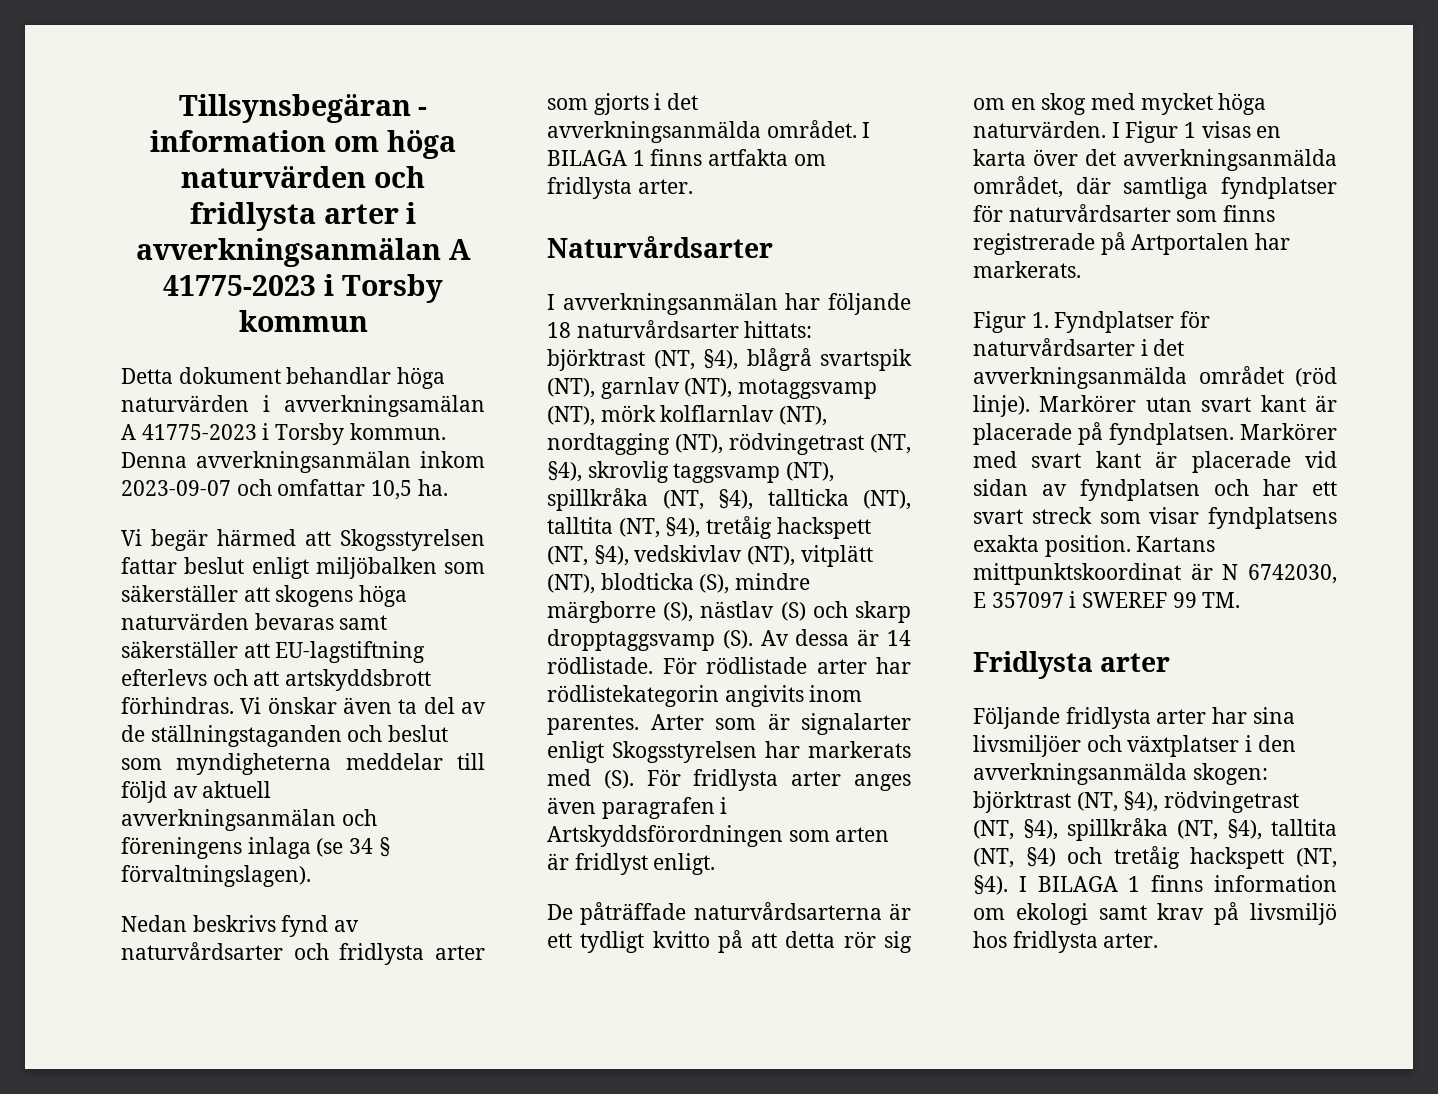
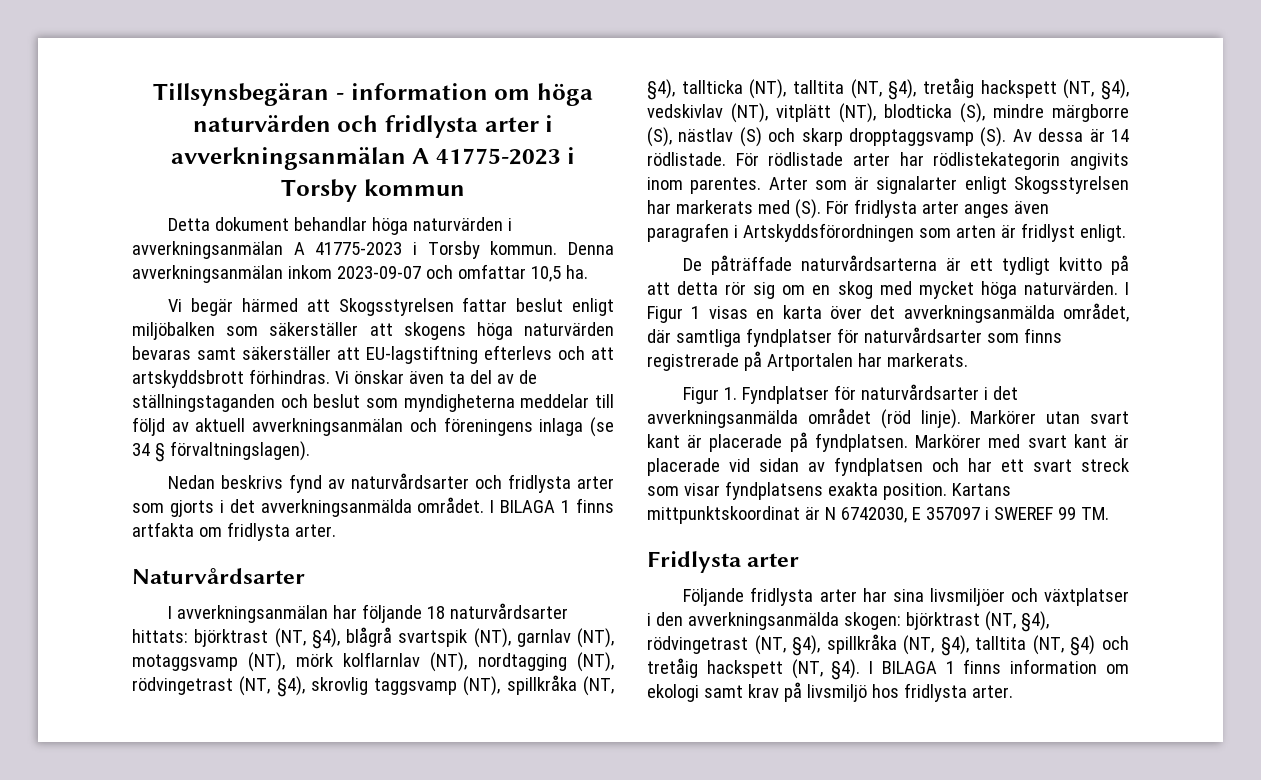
[284,395,485,417] avverkningsamälan -> [132,241,283,259] avverkningsanmälan

